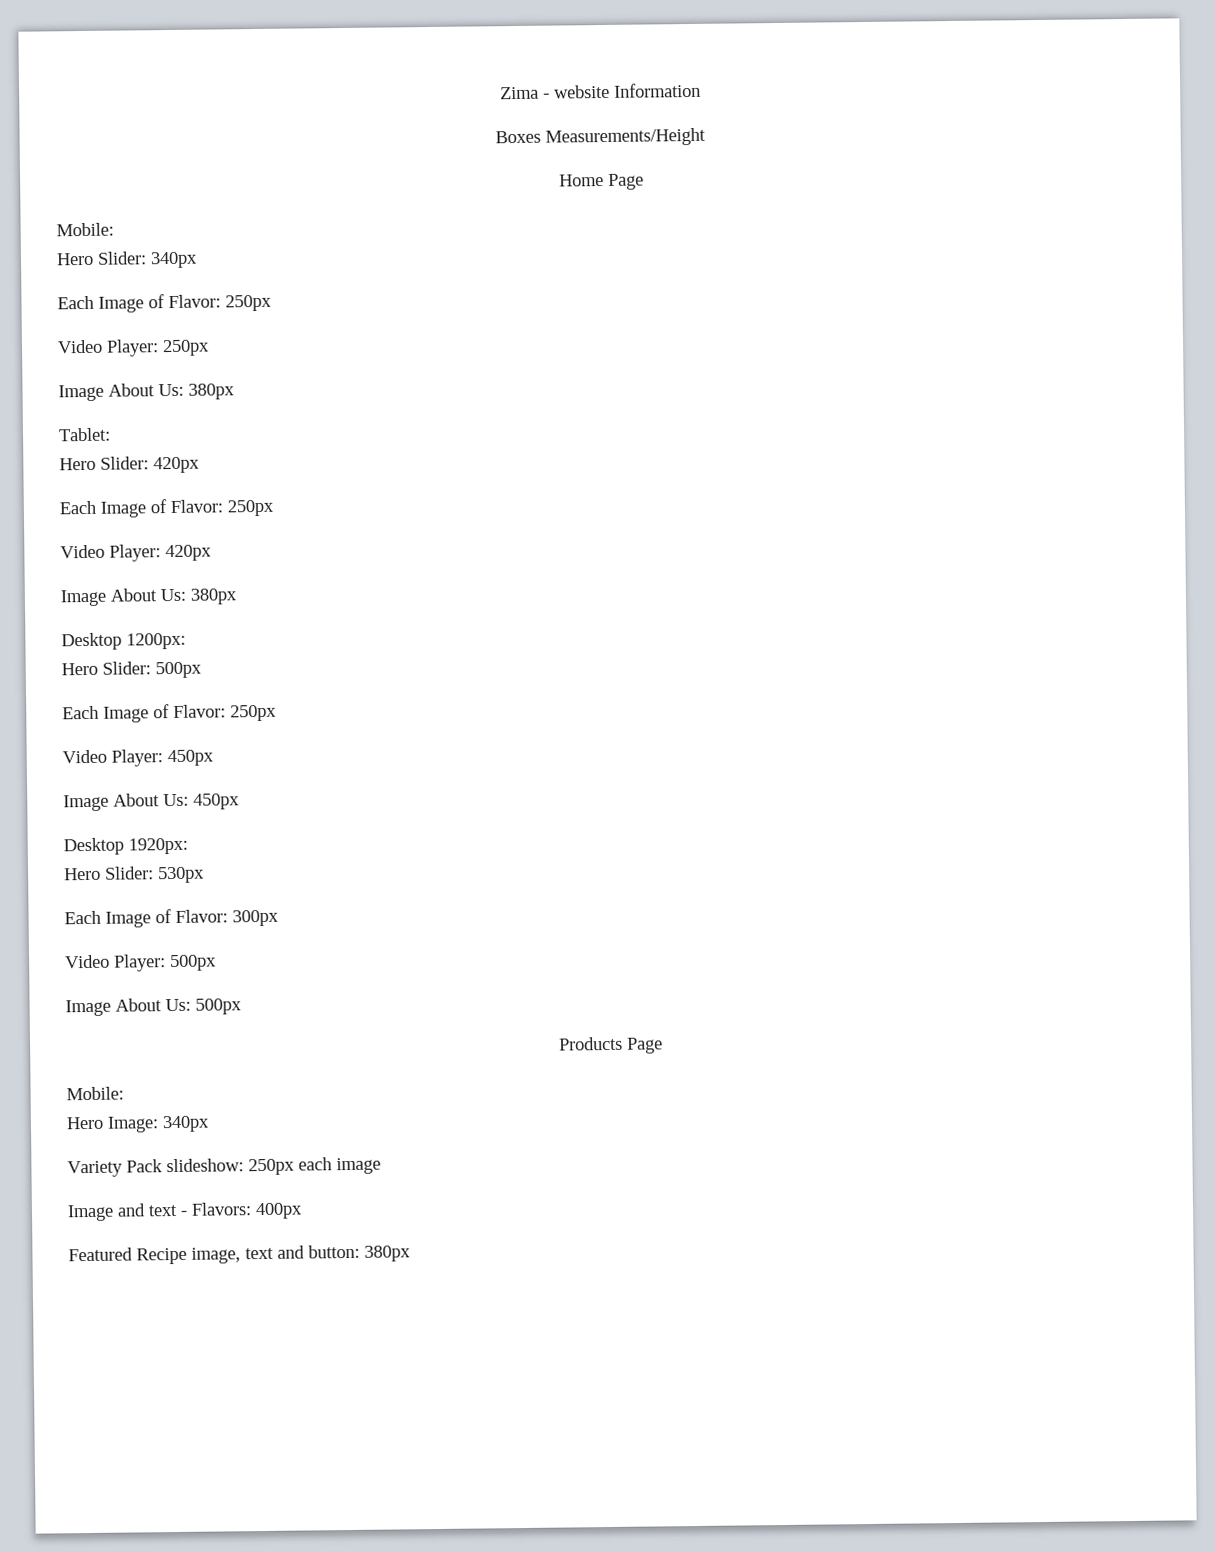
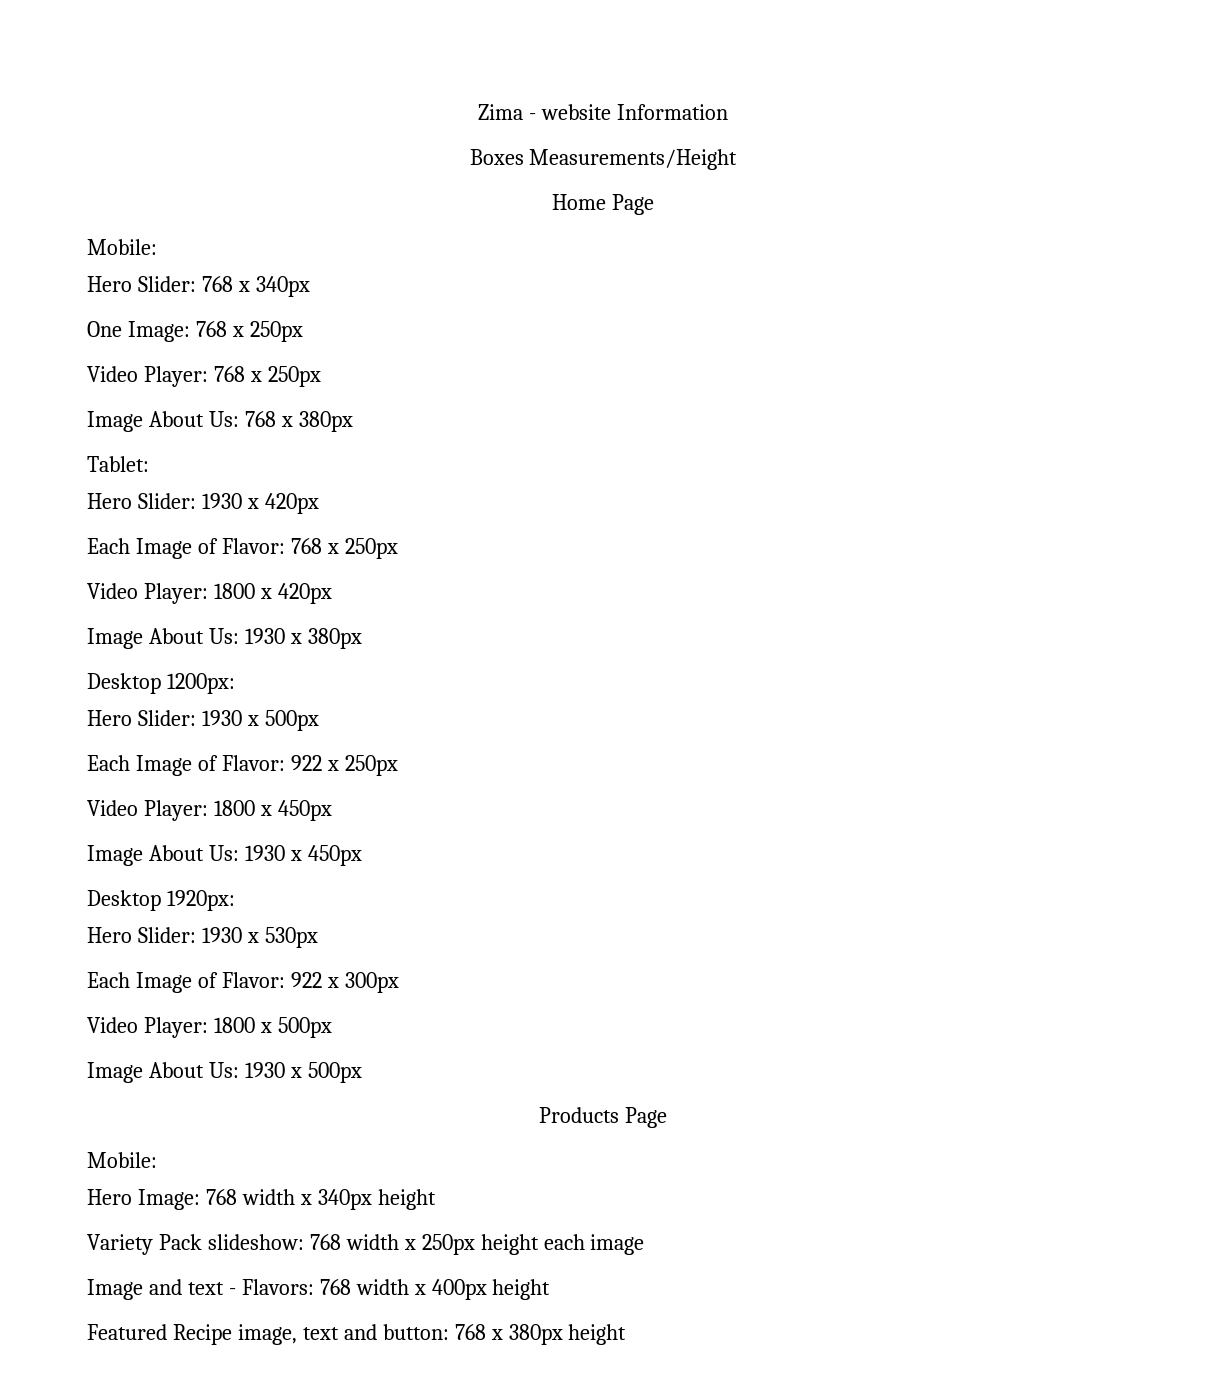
[150,251,198,269] [57,294,272,313] [57,339,159,357] 340px // Each Image of Flavor: 250px // Video Player: -> [201,276,310,297] [87,321,303,342] [87,366,262,387] 768 x 340px // One Image: 768 x 250px // Video Player: 768 x
(184, 390) none -> [244,411,293,427] 768 x
(149, 463) none -> [201,493,259,509] 1930 x
[227,499,274,517] [60,544,161,562] 250px // Video Player: -> [290,538,398,559] [87,583,272,604] 768 x 250px // Video Player: 1800 x
(186, 595) none -> [244,628,302,644] 1930 x
(151, 668) none -> [201,710,259,726] 1930 x
[230,704,277,722] [62,749,163,767] 250px // Video Player: -> [290,755,398,776] [87,800,272,821] 922 x 250px // Video Player: 1800 x
(189, 800) none -> [244,845,302,861] 1930 x
(154, 873) none -> [201,927,259,943] 1930 x
(228, 916) none -> [290,972,339,988] 922 x
(166, 963) none -> [213,1017,272,1033] 1800 x
(191, 1005) none -> [244,1062,302,1078] 1930 x
[162,1115,210,1133] 340px -> [205,1189,436,1210] 768 width x 340px height
[248,1158,295,1176] 250px -> [309,1234,539,1255] 768 width x 250px height
(252, 1209) none -> [319,1279,426,1295] 768 width x
(303, 1211) none -> [492,1279,551,1300] height
[364,1245,411,1262] 380px -> [454,1324,627,1345] 768 x 380px height

